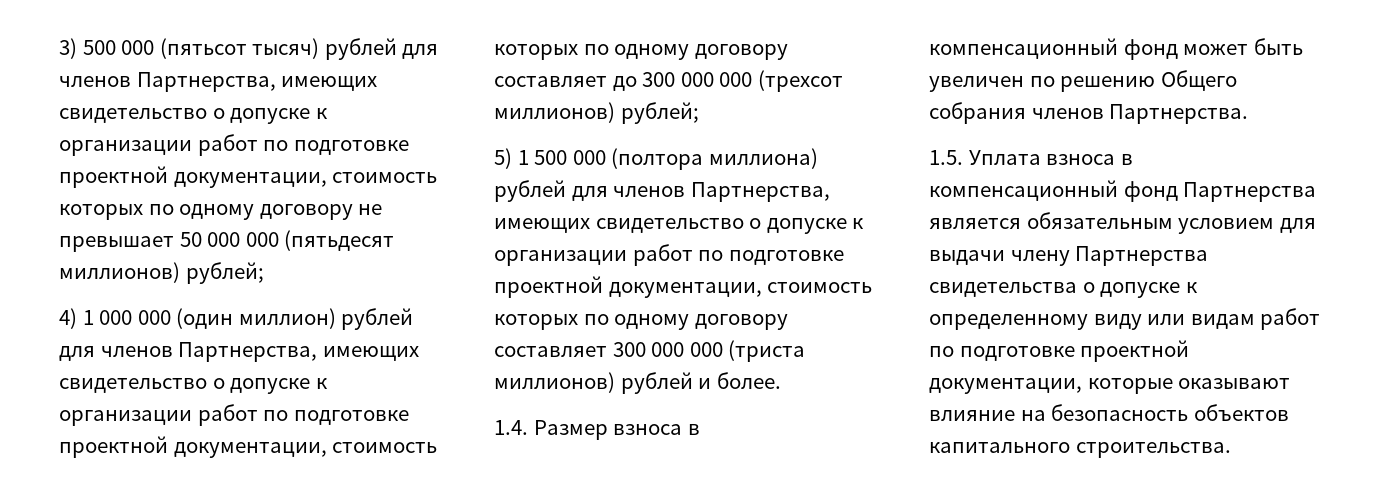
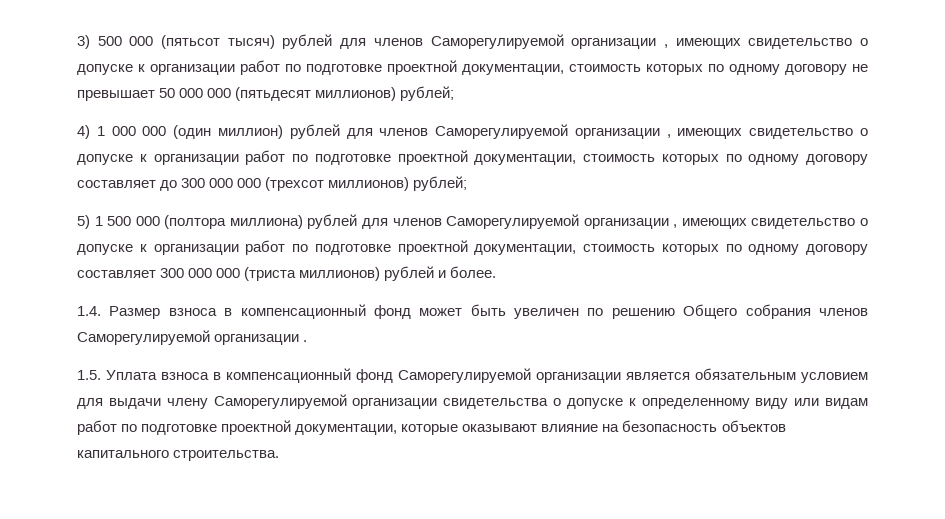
[136,72,276,92] Партнерства, -> [430,34,668,49] Саморегулируемой организации ,
[178,342,318,362] Партнерства, -> [435,124,671,139] Саморегулируемой организации ,
[690,182,830,202] Партнерства, -> [446,214,678,229] Саморегулируемой организации ,
[1109,104,1249,124] Партнерства. -> [77,330,308,345] Саморегулируемой организации .
[1183,182,1317,202] Партнерства -> [398,368,621,383] Саморегулируемой организации
[1075,246,1209,266] Партнерства -> [213,394,438,409] Саморегулируемой организации

